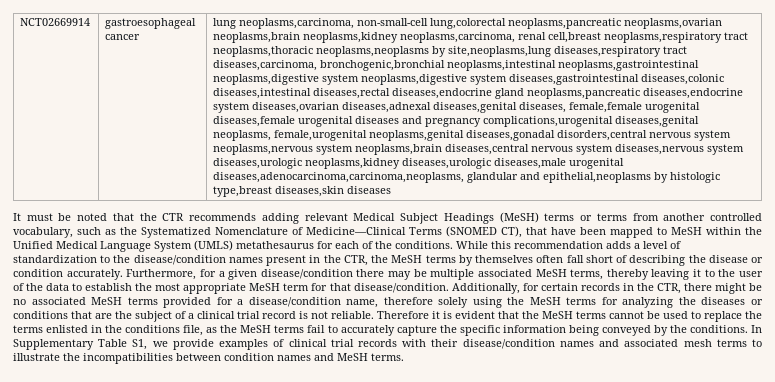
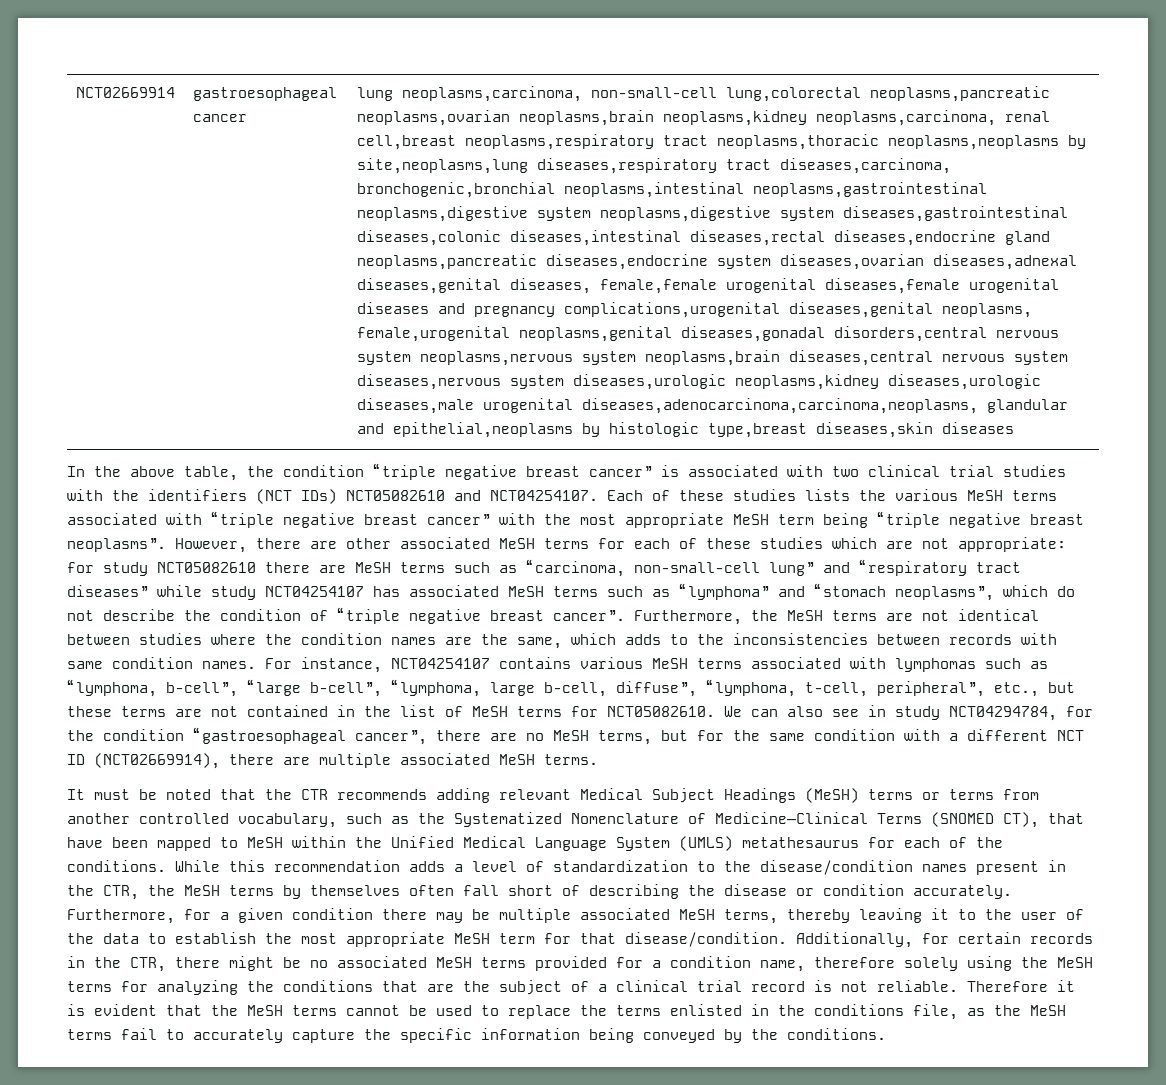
(392, 190) none -> [67,463,1066,481] [67,489,1057,504] [67,511,1084,528] [67,537,1066,553] [67,559,1021,577] [67,583,1075,601] [67,607,1039,625] [67,633,1057,649] [67,657,1048,673] [67,679,1075,697] [67,705,1093,721] [67,727,1084,745] [67,753,598,769] // In the above table, the condition “triple negative breast cancer” is associated with two clinical trial studies with the identifiers (NCT IDs) NCT05082610 and NCT04254107. Each of these studies lists the various MeSH terms associated with “triple negative breast cancer” with the most appropriate MeSH term being “triple negative breast neoplasms”. However, there are other associated MeSH terms for each of these studies which are not appropriate: for study NCT05082610 there are MeSH terms such as “carcinoma, non-small-cell lung” and “respiratory tract diseases” while study NCT04254107 has associated MeSH terms such as “lymphoma” and “stomach neoplasms”, which do not describe the condition of “triple negative breast cancer”. Furthermore, the MeSH terms are not identical between studies where the condition names are the same, which adds to the inconsistencies between records with same condition names. For instance, NCT04254107 contains various MeSH terms associated with lymphomas such as “lymphoma, b-cell”, “large b-cell”, “lymphoma, large b-cell, diffuse”, “lymphoma, t-cell, peripheral”, etc., but these terms are not contained in the list of MeSH terms for NCT05082610. We can also see in study NCT04294784, for the condition “gastroesophageal cancer”, there are no MeSH terms, but for the same condition with a different NCT ID (NCT02669914), there are multiple associated MeSH terms.
[260,269,353,279] disease/condition -> [292,908,373,920] condition
[248,297,341,307] disease/condition -> [670,956,751,968] condition
[701,297,763,305] diseases or -> (274, 986) none
[750,325,762,333] [13,339,762,350] [13,353,404,364] In Supplementary Table S1, we provide examples of clinical trial records with their disease/condition names and associated mesh terms to illustrate the incompatibilities between condition names and MeSH terms. -> (886, 1034) none

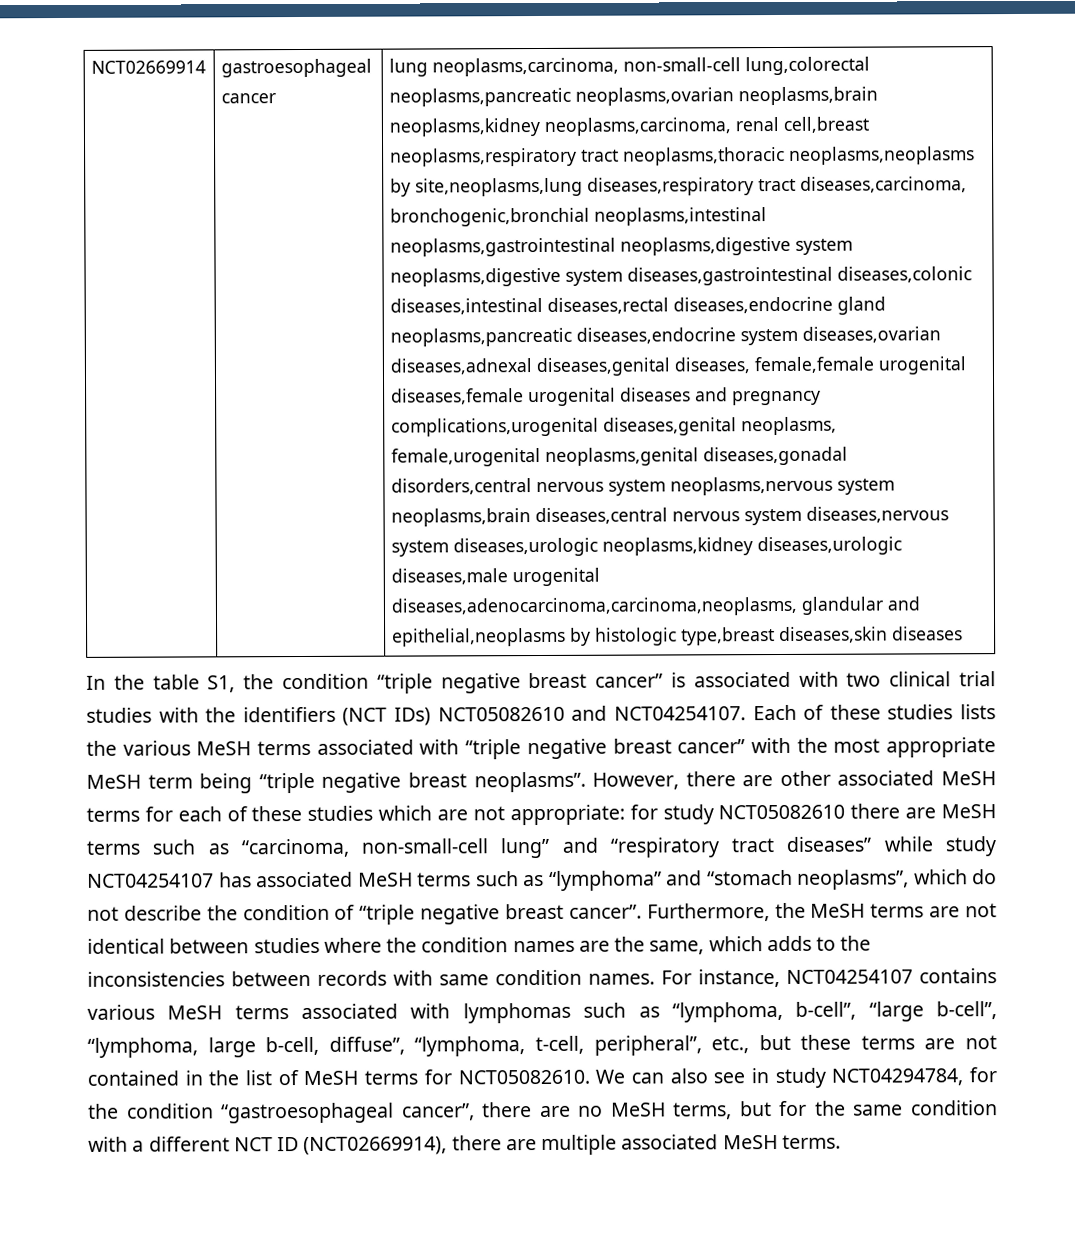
[130,466,238,481] above table, -> [152,674,236,693] table S1,
[67,788,1039,803] [67,812,1084,828] [67,836,1003,851] [67,860,1066,875] [67,884,1012,900] [67,908,1084,924] [67,932,1093,948] [67,956,1093,972] [67,980,1075,995] [67,1004,1066,1020] [67,1028,886,1043] // It must be noted that the CTR recommends adding relevant Medical Subject Headings (MeSH) terms or terms from another controlled vocabulary, such as the Systematized Nomenclature of Medicine—Clinical Terms (SNOMED CT), that have been mapped to MeSH within the Unified Medical Language System (UMLS) metathesaurus for each of the conditions. While this recommendation adds a level of standardization to the disease/condition names present in the CTR, the MeSH terms by themselves often fall short of describing the disease or condition accurately. Furthermore, for a given condition there may be multiple associated MeSH terms, thereby leaving it to the user of the data to establish the most appropriate MeSH term for that disease/condition. Additionally, for certain records in the CTR, there might be no associated MeSH terms provided for a condition name, therefore solely using the MeSH terms for analyzing the conditions that are the subject of a clinical trial record is not reliable. Therefore it is evident that the MeSH terms cannot be used to replace the terms enlisted in the conditions file, as the MeSH terms fail to accurately capture the specific information being conveyed by the conditions. -> (841, 1141) none

